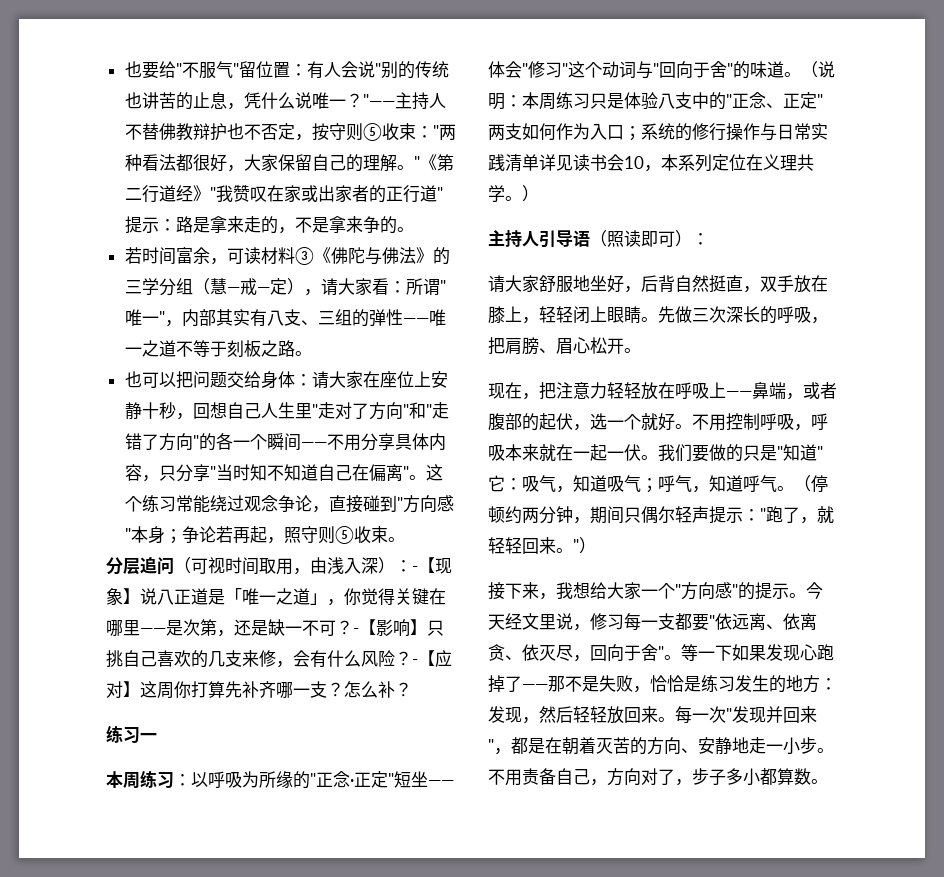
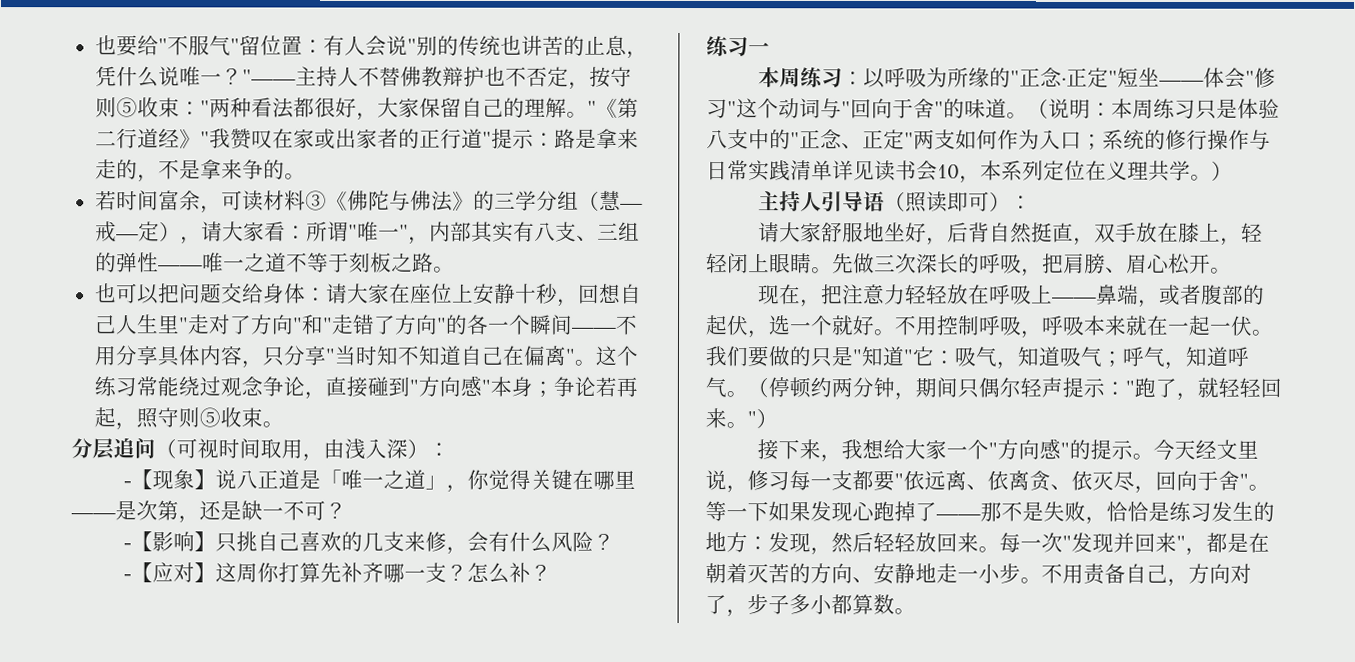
(412, 566) none -> (450, 449) //
(353, 627) none -> (347, 511) //
(412, 658) none -> (616, 542) //

